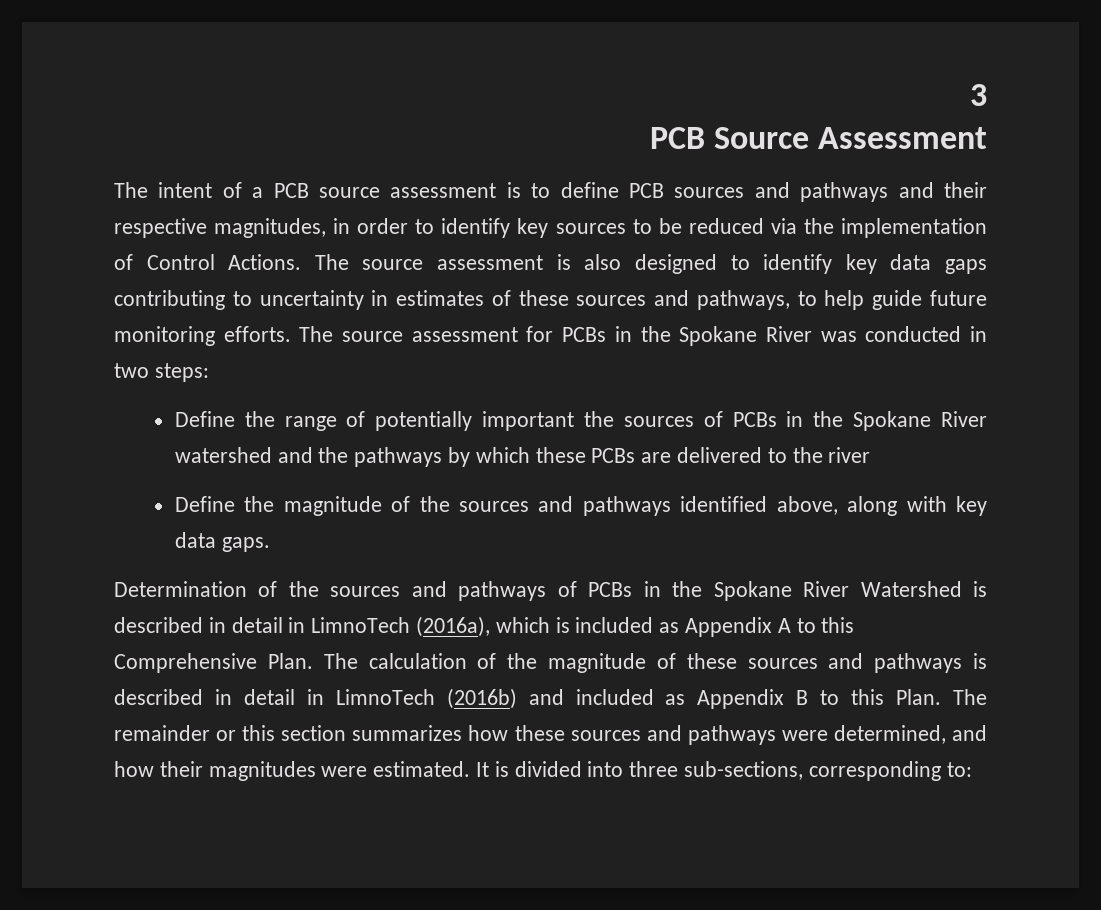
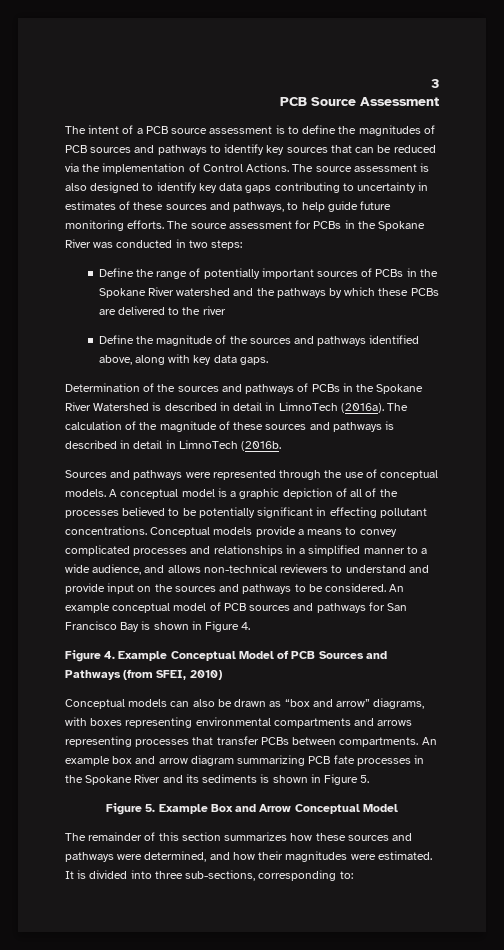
[628,182,987,202] [114,218,409,238] PCB sources and pathways and their respective magnitudes, in order -> [338,125,435,136] [65,145,207,155] the magnitudes of PCB sources and pathways
[632,219,652,234] to -> [330,145,375,153] that can
[583,411,614,427] the -> (314, 273) none
[416,616,855,637] [114,653,313,673] (2016a), which is included as Appendix A to this Comprehensive Plan. -> [340,403,384,413] (2016a).
[446,688,942,709] (2016b) and included as Appendix B to this Plan. -> [241,441,282,451] [65,469,439,480] [65,488,398,499] [65,507,427,518] [65,526,397,537] [65,545,428,556] [65,564,429,575] [65,583,405,594] [65,602,408,613] [65,621,251,632] [65,650,387,662] [65,669,222,680] [65,698,425,709] [65,717,413,728] [65,736,437,747] [65,755,425,766] [65,774,370,785] [106,803,398,815] (2016b. // Sources and pathways were represented through the use of conceptual models. A conceptual model is a graphic depiction of all of the processes believed to be potentially significant in effecting pollutant concentrations. Conceptual models provide a means to convey complicated processes and relationships in a simplified manner to a wide audience, and allows non-technical reviewers to understand and provide input on the sources and pathways to be considered. An example conceptual model of PCB sources and pathways for San Francisco Bay is shown in Figure 4. // Figure 4. Example Conceptual Model of PCB Sources and Pathways (from SFEI, 2010) // Conceptual models can also be drawn as “box and arrow” diagrams, with boxes representing environmental compartments and arrows representing processes that transfer PCBs between compartments. An example box and arrow diagram summarizing PCB fate processes in the Spokane River and its sediments is shown in Figure 5. // Figure 5. Example Box and Arrow Conceptual Model //
[216,730,237,741] or -> [144,832,156,841] of

